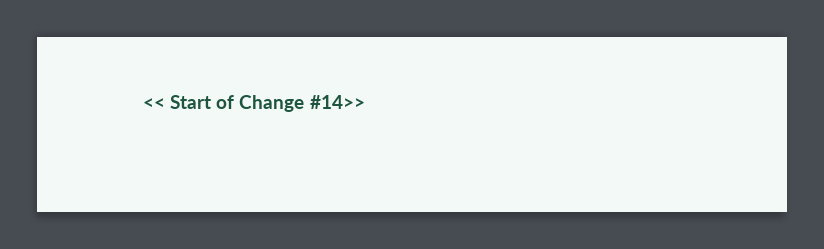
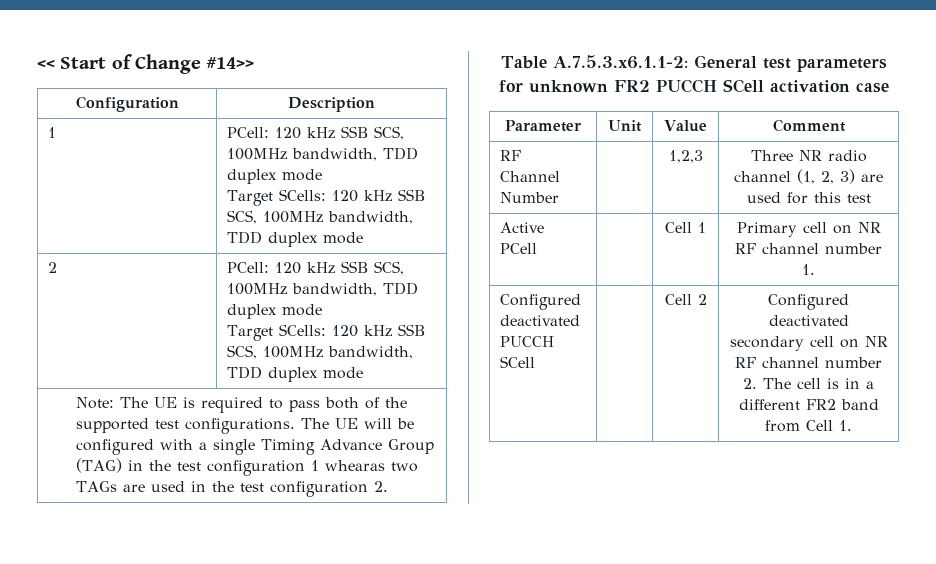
(365, 102) none -> [75,96,179,112] [288,97,375,112] [48,127,57,138] [227,126,405,140] [227,147,419,161] [227,169,323,184] [227,189,426,206] [227,210,414,224] [227,231,364,247] [48,262,58,273] [227,261,405,275] [227,282,419,296] [227,304,323,319] [227,324,426,341] [227,345,414,359] [227,366,364,382] [75,397,407,413] [75,418,414,434] [75,439,434,455] [75,458,418,476] [75,481,388,497] [501,55,887,72] [499,79,889,93] [505,120,582,132] [608,120,642,132] [664,120,708,132] [772,119,846,132] [500,150,522,161] [500,171,561,182] [500,192,560,203] [668,150,703,163] [750,150,867,162] [734,169,883,184] [746,192,871,204] [500,222,545,233] [500,243,538,254] [665,222,706,233] [736,222,881,237] [735,243,882,254] [802,264,815,275] [500,294,582,310] [500,315,581,326] [500,336,555,347] [500,356,536,368] [664,294,707,305] [768,294,849,310] [768,315,849,326] [729,336,888,351] [735,357,882,368] [743,378,874,389] [738,399,879,410] [765,420,852,432] // Configuration | Description // 1 | PCell: 120 kHz SSB SCS, 100MHz bandwidth, TDD duplex mode // Target SCells: 120 kHz SSB SCS, 100MHz bandwidth, TDD duplex mode // 2 | PCell: 120 kHz SSB SCS, 100MHz bandwidth, TDD duplex mode // Target SCells: 120 kHz SSB SCS, 100MHz bandwidth, TDD duplex mode // Note: The UE is required to pass both of the supported test configurations. The UE will be configured with a single Timing Advance Group (TAG) in the test configuration 1 whearas two TAGs are used in the test configuration 2. // Table A.7.5.3.x6.1.1-2: General test parameters for unknown FR2 PUCCH SCell activation case // Parameter | Unit | Value | Comment // RF Channel Number | | 1,2,3 | Three NR radio channel (1, 2, 3) are used for this test // Active PCell | | Cell 1 | Primary cell on NR RF channel number 1. // Configured deactivated PUCCH SCell | | Cell 2 | Configured deactivated secondary cell on NR RF channel number 2. The cell is in a different FR2 band from Cell 1.

